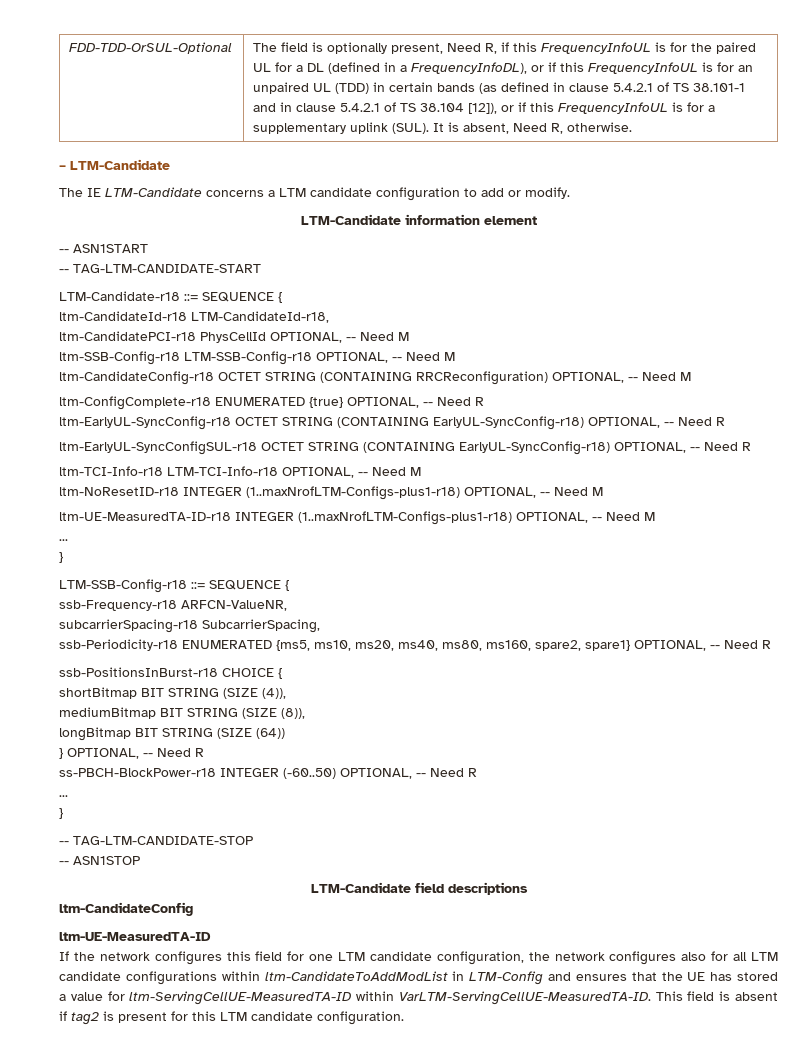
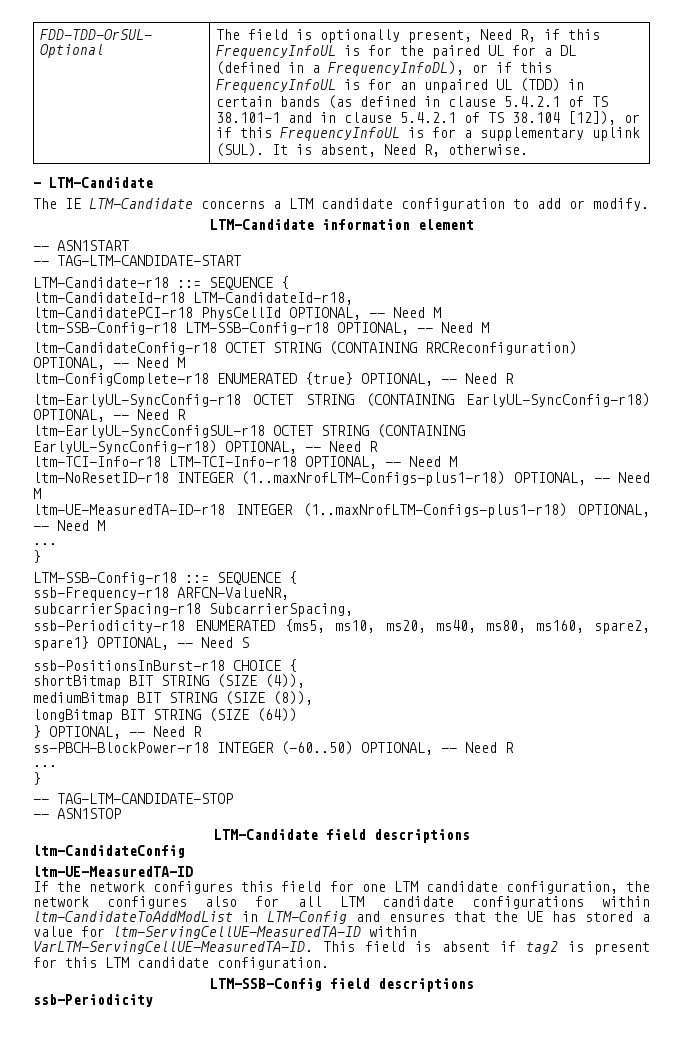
[762,640,771,649] R -> [241,637,249,648] S
(404, 1018) none -> [209,978,474,992] [33,994,153,1007] // LTM-SSB-Config field descriptions // ssb-Periodicity

